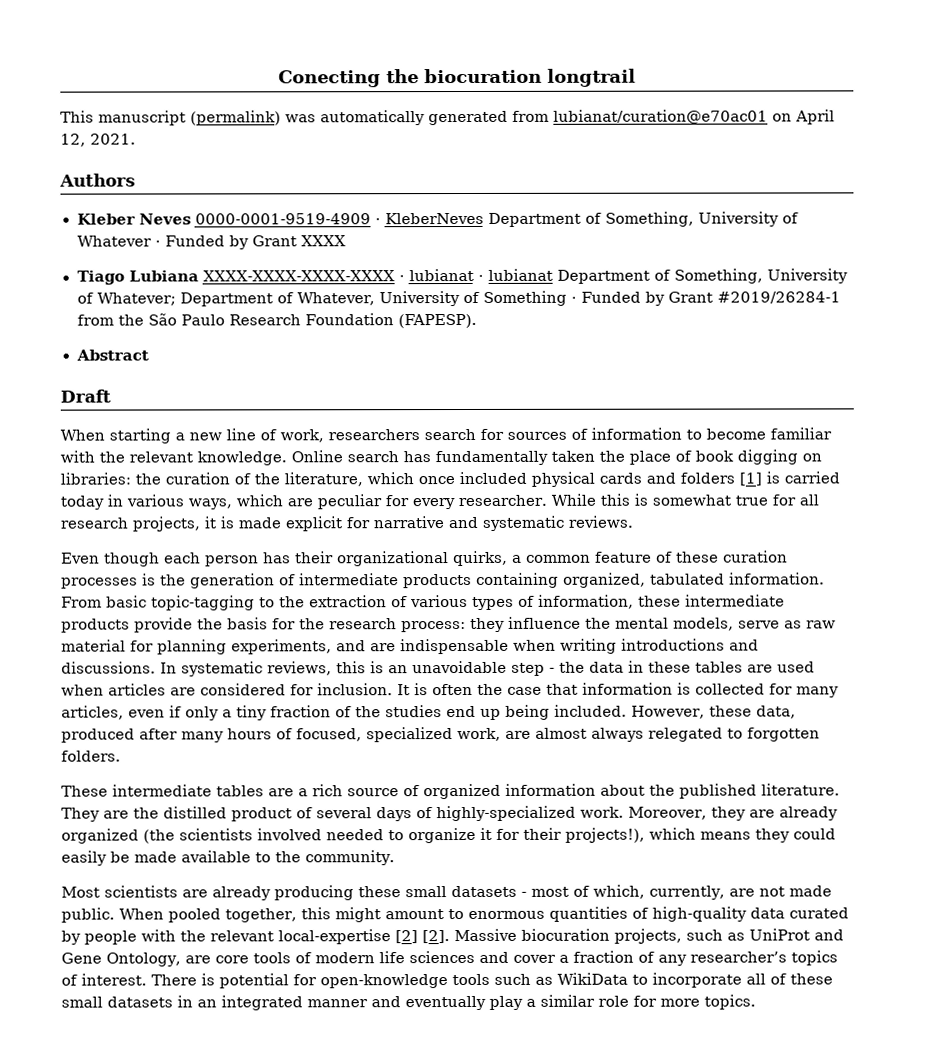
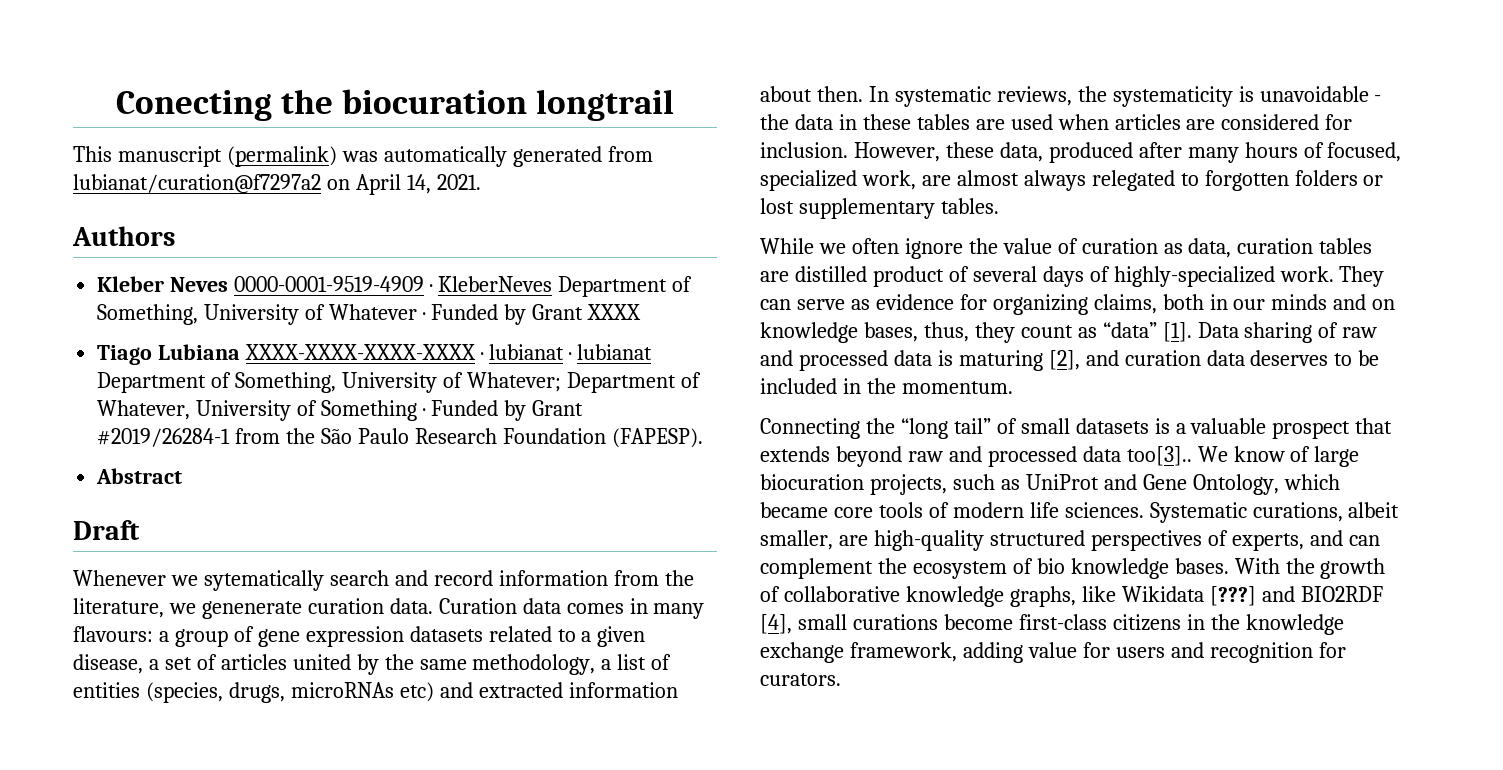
[553,109,768,124] lubianat/curation@e70ac01 -> [73,174,321,194] lubianat/curation@f7297a2
[60,133,86,147] 12, -> [406,174,431,194] 14,
[60,427,832,444] [60,449,822,466] [60,471,840,487] [60,493,819,510] [60,515,634,532] [61,550,788,567] [61,572,825,589] [61,594,785,611] [61,616,836,633] [61,638,759,655] [61,660,545,677] When starting a new line of work, researchers search for sources of information to become familiar with the relevant knowledge. Online search has fundamentally taken the place of book digging on libraries: the curation of the literature, which once included physical cards and folders [1] is carried today in various ways, which are peculiar for every researcher. While this is somewhat true for all research projects, it is made explicit for narrative and systematic reviews. // Even though each person has their organizational quirks, a common feature of these curation processes is the generation of intermediate products containing organized, tabulated information. From basic topic-tagging to the extraction of various types of information, these intermediate products provide the basis for the research process: they influence the mental models, serve as raw material for planning experiments, and are indispensable when writing introductions and discussions. In systematic reviews, this is an unavoidable step -> [73,570,694,591] [73,598,705,619] [73,626,646,647] [73,654,672,675] [73,682,678,703] [760,86,1369,107] Whenever we sytematically search and record information from the literature, we genenerate curation data. Curation data comes in many flavours: a group of gene expression datasets related to a given disease, a set of articles united by the same methodology, a list of entities (species, drugs, microRNAs etc) and extracted information about then. In systematic reviews, the systematicity is unavoidable
[397,682,839,698] [61,704,627,721] It is often the case that information is collected for many articles, even if only a tiny fraction of the studies end up being included. -> (848, 150) none
[61,750,121,762] [61,783,840,800] [61,807,159,822] folders. // These intermediate tables are a rich source of organized information about the published literature. They are the -> [1294,170,1384,186] [760,198,999,219] [760,238,1373,259] [760,271,789,282] folders or lost supplementary tables. // While we often ignore the value of curation as data, curation tables are
[628,806,838,821] [61,827,836,844] [61,850,395,866] [61,884,832,901] [61,906,849,923] [61,928,517,945] Moreover, they are already organized (the scientists involved needed to organize it for their projects!), which means they could easily be made available to the community. // Most scientists are already producing these small datasets - most of which, currently, are not made public. When pooled together, this might amount to enormous quantities of high-quality data curated by people with the relevant local-expertise [2] [2]. Massive -> [1339,266,1385,287] [760,294,1396,315] [760,322,1378,343] [760,350,1380,371] [760,378,1013,394] [760,418,1393,439] [760,446,1360,467] They can serve as evidence for organizing claims, both in our minds and on knowledge bases, thus, they count as “data” [1]. Data sharing of raw and processed data is maturing [2], and curation data deserves to be included in the momentum. // Connecting the “long tail” of small datasets is a valuable prospect that extends beyond raw and processed data too[3].. We know of large
[184,955,211,964] are -> [1283,474,1340,490] [760,502,828,518] which became
[408,950,838,966] [61,972,833,989] [61,994,756,1011] sciences and cover a fraction of any researcher’s topics of interest. There is potential for open-knowledge tools such as WikiData to incorporate all of these small datasets in an integrated manner and eventually play a similar role for more topics. -> [1064,502,1400,523] [760,530,1380,551] [760,558,1386,579] [760,586,1383,607] [760,614,1344,635] [760,642,1346,663] [760,673,841,686] sciences. Systematic curations, albeit smaller, are high-quality structured perspectives of experts, and can complement the ecosystem of bio knowledge bases. With the growth of collaborative knowledge graphs, like Wikidata [???] and BIO2RDF [4], small curations become first-class citizens in the knowledge exchange framework, adding value for users and recognition for curators.

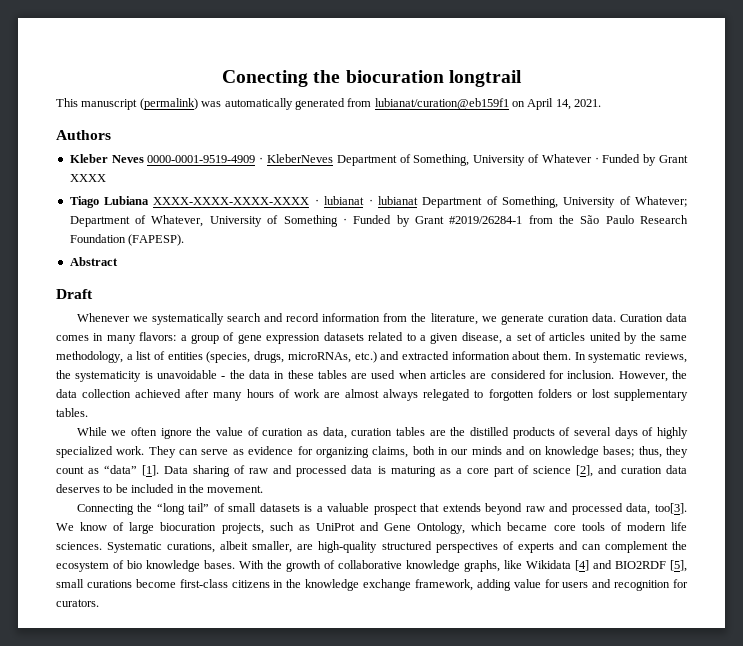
[73,174,321,194] lubianat/curation@f7297a2 -> [374,98,509,110] lubianat/curation@eb159f1
[203,570,324,591] sytematically -> [151,313,224,325] systematically
[201,601,302,619] genenerate -> [500,314,544,325] generate
[73,626,153,642] flavours: -> [139,332,177,341] flavors:
[290,682,434,702] microRNAs etc) -> [287,351,377,363] microRNAs, etc.)
[816,86,863,102] then. -> [542,351,571,360] them.
[945,142,1133,163] these data, produced -> [672,370,687,379] [56,389,182,398] the data collection achieved
[1327,142,1402,162] [760,170,916,191] focused, specialized work, -> [293,389,320,398] work
[794,266,944,287] distilled product -> [450,427,555,439] the distilled products
[1113,266,1275,287] highly-specialized -> [656,427,688,439] [56,446,113,458] highly specialized
[863,322,918,342] bases, -> [603,446,635,457] bases;
(1043, 360) none -> [439,465,571,477] as a core part of science
[901,381,1013,394] momentum. -> [207,485,264,493] movement.
[1082,446,1192,466] data too[3].. -> [626,503,687,515] data, too[3].
[1231,533,1304,551] experts, -> [517,542,554,553] experts
[1209,586,1256,606] [???] -> [575,560,589,571] [4]
[760,614,792,634] [4], -> [670,560,687,572] [5],

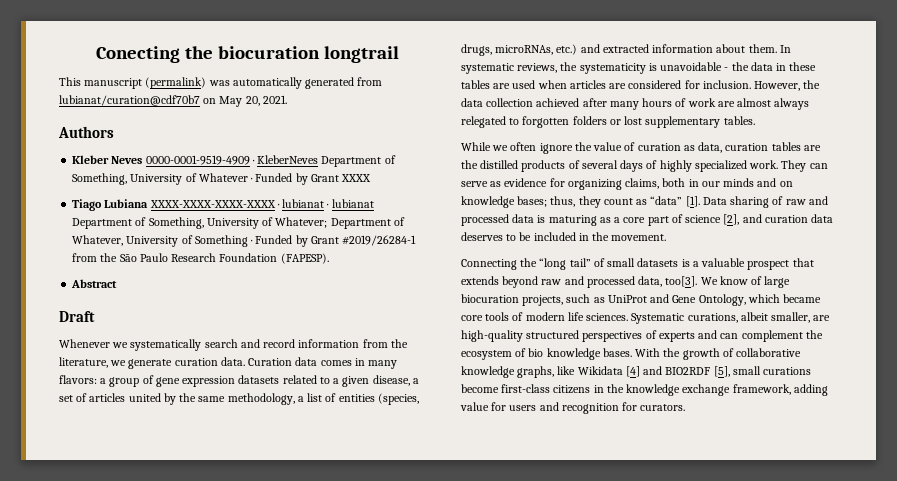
[374,98,571,110] lubianat/curation@eb159f1 on April 14, -> [59,95,260,107] lubianat/curation@cdf70b7 on May 20,

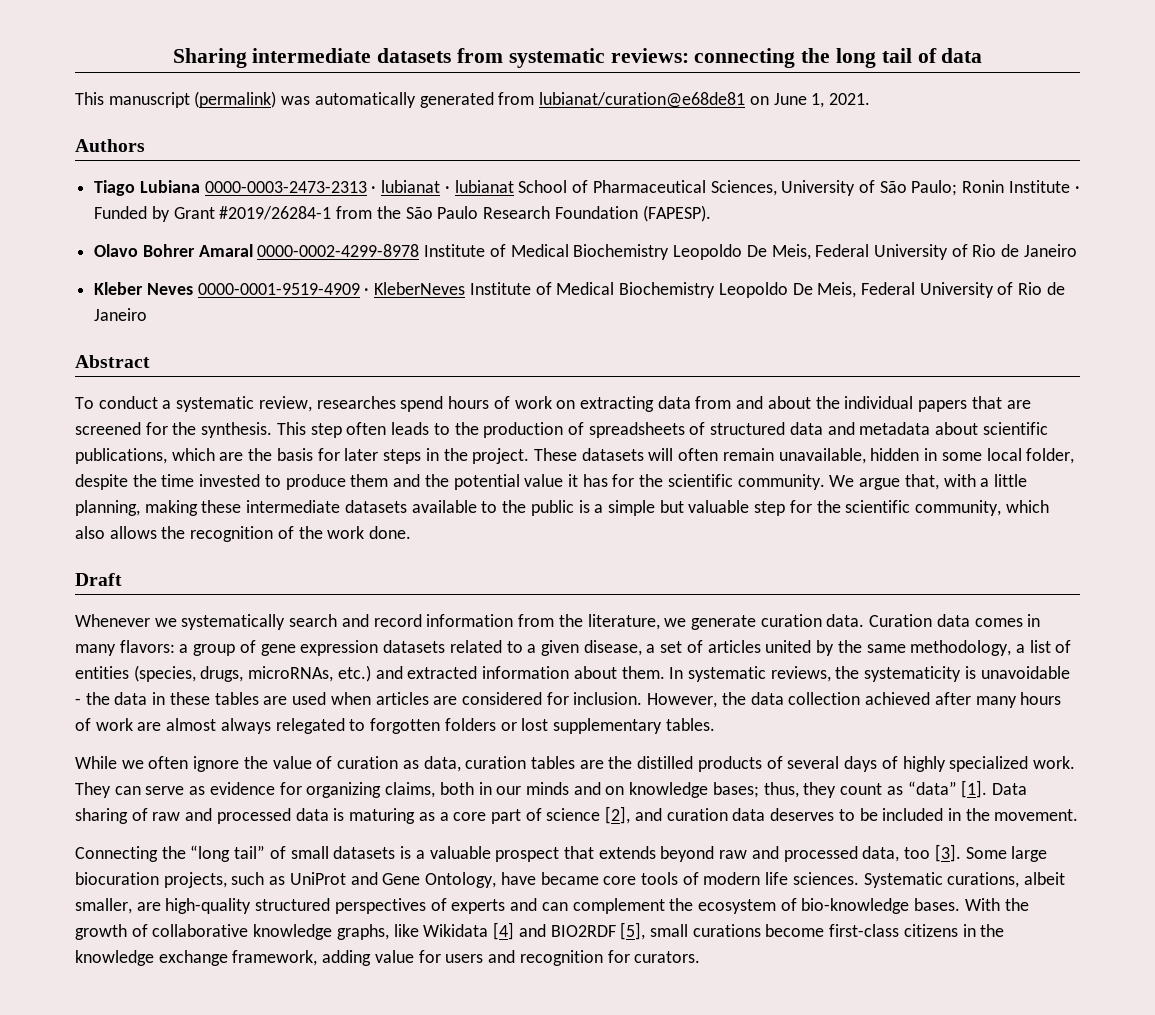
[95,46,400,63] Conecting the biocuration longtrail -> [172,48,983,68] Sharing intermediate datasets from systematic reviews: connecting the long tail of data
[59,95,287,107] [58,126,114,138] [72,155,396,167] [72,173,372,185] lubianat/curation@cdf70b7 on May 20, 2021. // Authors // Kleber Neves 0000-0001-9519-4909 · KleberNeves Department of Something, University of Whatever · Funded by Grant XXXX -> [539,92,870,108] [75,139,145,152] lubianat/curation@e68de81 on June 1, 2021. // Authors
[149,200,276,208] XXXX-XXXX-XXXX-XXXX -> [204,181,367,193] 0000-0003-2473-2313
[72,217,405,229] [72,235,248,247] Department of Something, University of Whatever; Department of Whatever, University of Something -> [518,180,1070,196] School of Pharmaceutical Sciences, University of São Paulo; Ronin Institute
[71,279,118,288] Abstract -> [94,244,1077,260] [94,282,1065,298] [94,308,148,321] [75,355,150,368] [75,396,1031,412] [75,422,1048,438] [75,448,1075,464] [75,474,1027,490] [75,500,1049,516] [75,526,412,542] Olavo Bohrer Amaral 0000-0002-4299-8978 Institute of Medical Biochemistry Leopoldo De Meis, Federal University of Rio de Janeiro // Kleber Neves 0000-0001-9519-4909 · KleberNeves Institute of Medical Biochemistry Leopoldo De Meis, Federal University of Rio de Janeiro // Abstract // To conduct a systematic review, researches spend hours of work on extracting data from and about the individual papers that are screened for the synthesis. This step often leads to the production of spreadsheets of structured data and metadata about scientific publications, which are the basis for later steps in the project. These datasets will often remain unavailable, hidden in some local folder, despite the time invested to produce them and the potential value it has for the scientific community. We argue that, with a little planning, making these intermediate datasets available to the public is a simple but valuable step for the scientific community, which also allows the recognition of the work done.
[665,276,763,287] too[3]. We know of -> [904,844,1007,862] too [3]. Some
[747,294,780,303] which -> [500,872,536,885] have
[528,348,601,360] bio knowledge -> [801,898,910,914] bio-knowledge

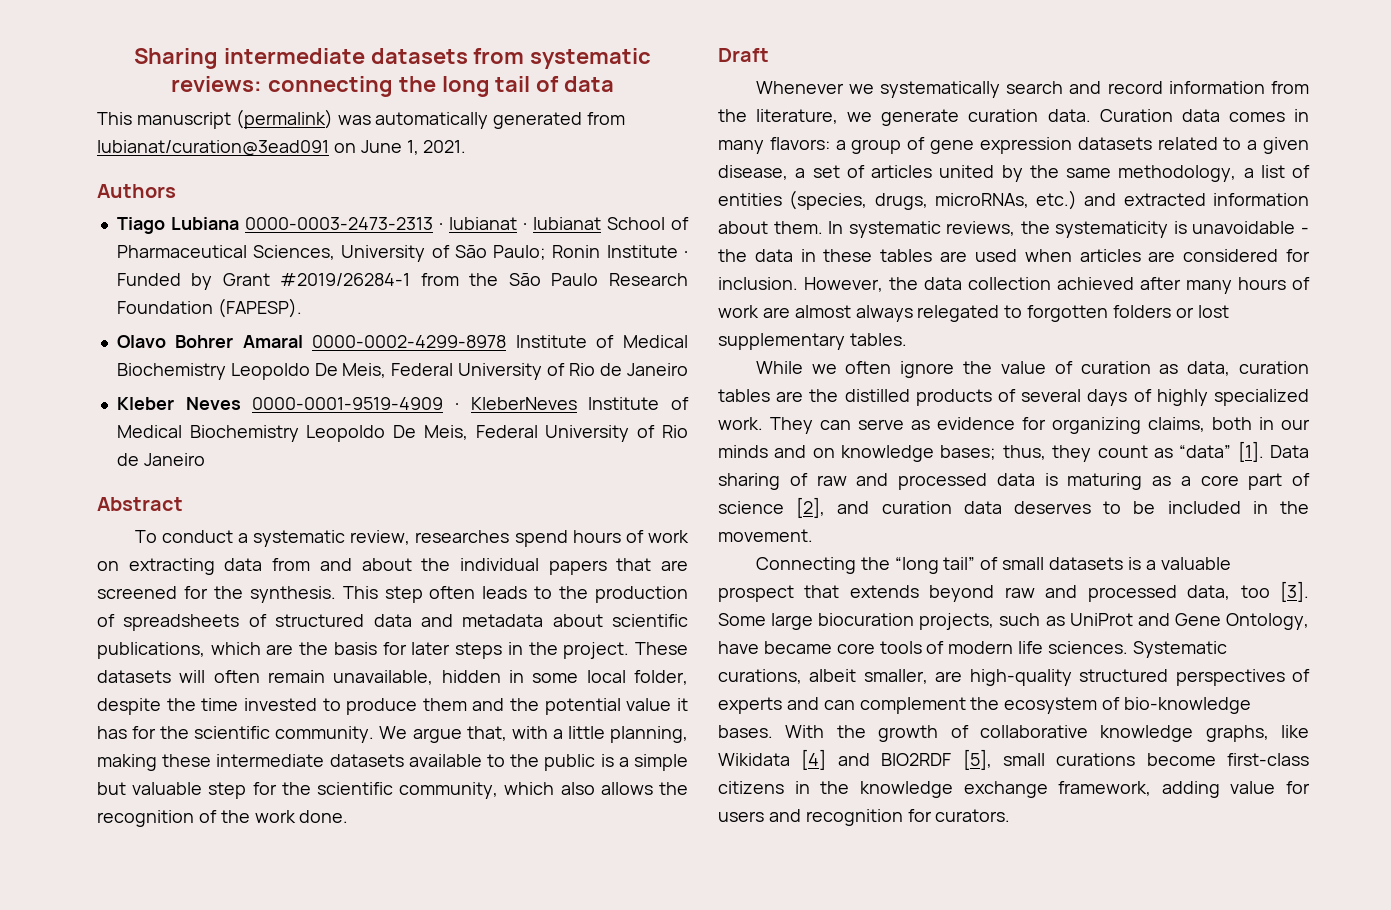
[539,92,746,108] lubianat/curation@e68de81 -> [97,140,329,156] lubianat/curation@3ead091

